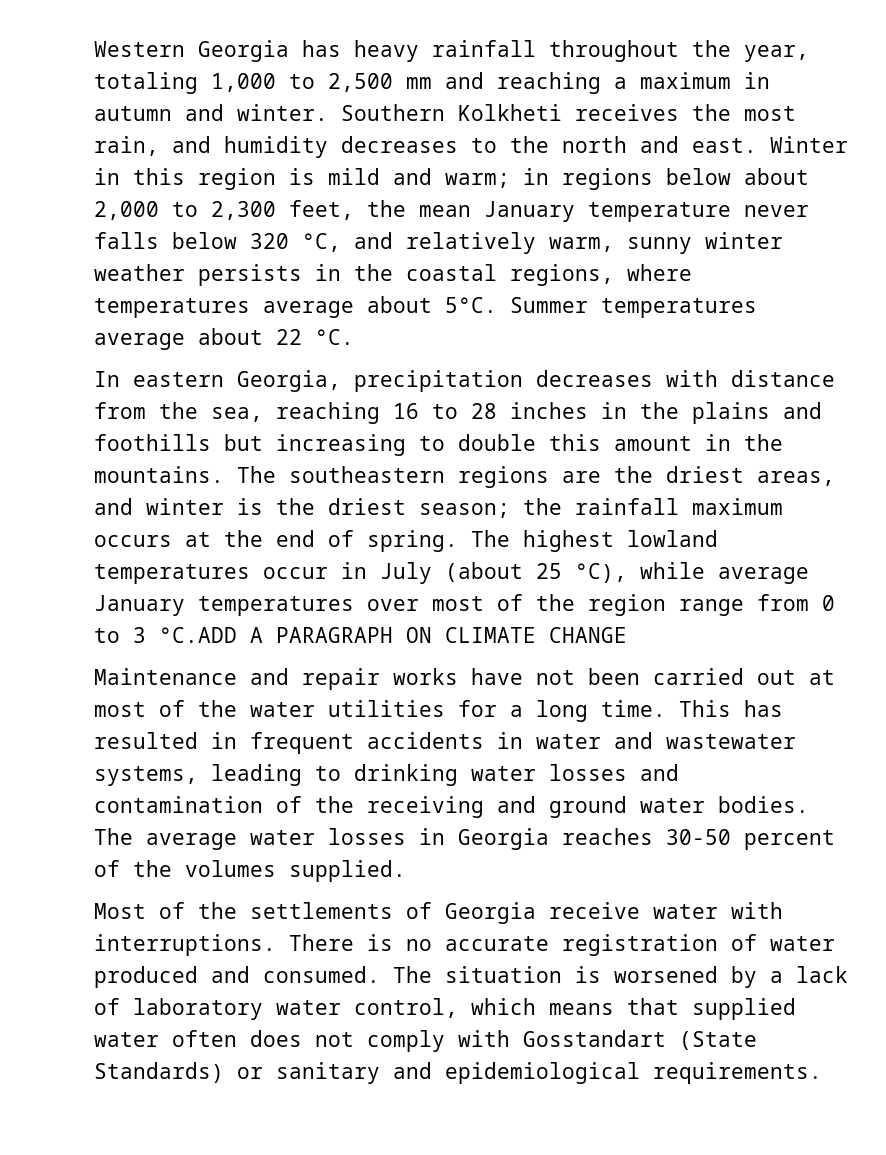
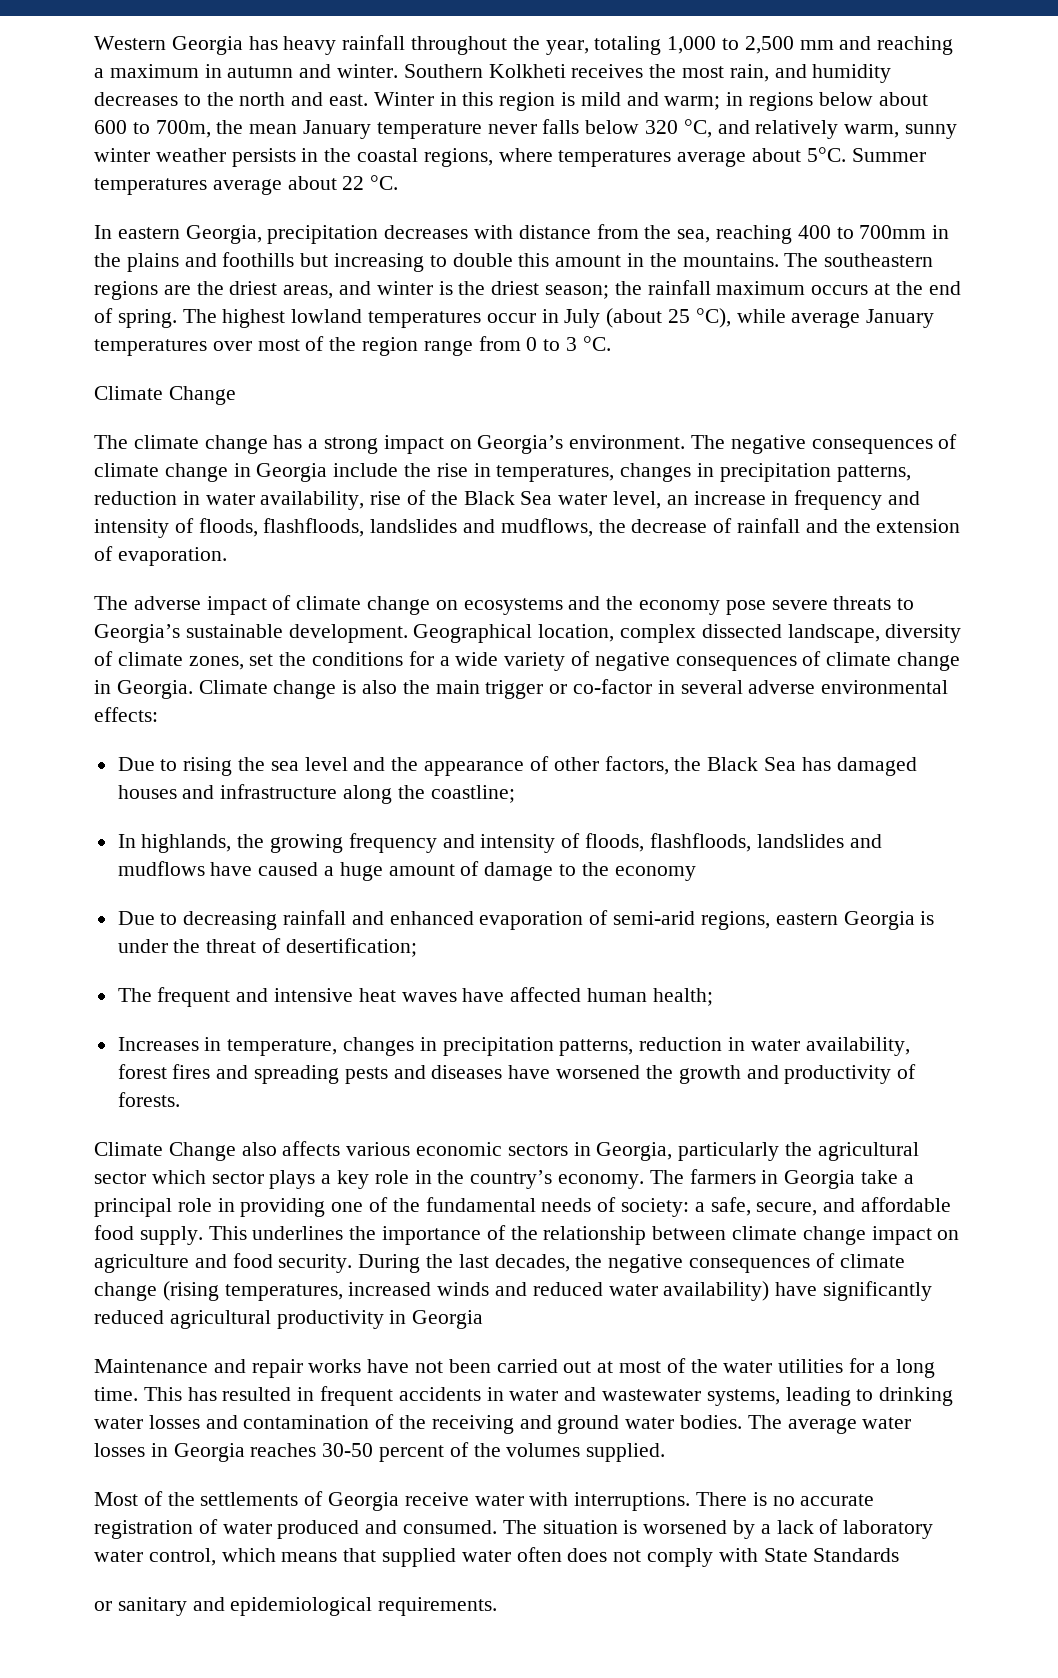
[94,200,354,220] 2,000 to 2,300 feet, -> [94,120,211,138] 600 to 700m,
[393,402,588,419] 16 to 28 inches -> [797,225,927,239] 400 to 700mm
[159,627,627,643] °C.ADD A PARAGRAPH ON CLIMATE CHANGE -> [582,336,611,351] [94,386,236,405] [94,434,958,454] [94,463,911,482] [94,490,921,510] [94,518,961,538] [94,546,227,566] [94,595,915,615] [94,624,962,643] [94,651,961,671] [94,679,949,699] [94,707,158,722] [117,756,917,776] [117,784,515,804] [117,833,882,853] [117,861,696,881] [117,910,935,930] [117,938,417,957] [117,987,713,1007] [117,1037,910,1056] [117,1064,917,1084] [117,1092,180,1107] [94,1141,919,1161] [94,1169,914,1189] [94,1197,952,1217] [94,1225,960,1245] [94,1253,905,1273] [94,1281,933,1301] [94,1310,484,1329] °C. // Climate Change // The climate change has a strong impact on Georgia’s environment. The negative consequences of climate change in Georgia include the rise in temperatures, changes in precipitation patterns, reduction in water availability, rise of the Black Sea water level, an increase in frequency and intensity of floods, flashfloods, landslides and mudflows, the decrease of rainfall and the extension of evaporation. // The adverse impact of climate change on ecosystems and the economy pose severe threats to Georgia’s sustainable development. Geographical location, complex dissected landscape, diversity of climate zones, set the conditions for a wide variety of negative consequences of climate change in Georgia. Climate change is also the main trigger or co-factor in several adverse environmental effects: // Due to rising the sea level and the appearance of other factors, the Black Sea has damaged houses and infrastructure along the coastline; // In highlands, the growing frequency and intensity of floods, flashfloods, landslides and mudflows have caused a huge amount of damage to the economy // Due to decreasing rainfall and enhanced evaporation of semi-arid regions, eastern Georgia is under the threat of desertification; // The frequent and intensive heat waves have affected human health; // Increases in temperature, changes in precipitation patterns, reduction in water availability, forest fires and spreading pests and diseases have worsened the growth and productivity of forests. // Climate Change also affects various economic sectors in Georgia, particularly the agricultural sector which sector plays a key role in the country’s economy. The farmers in Georgia take a principal role in providing one of the fundamental needs of society: a safe, secure, and affordable food supply. This underlines the importance of the relationship between climate change impact on agriculture and food security. During the last decades, the negative consequences of climate change (rising temperatures, increased winds and reduced water availability) have significantly reduced agricultural productivity in Georgia
[523,1030,757,1050] [94,1062,224,1083] Gosstandart (State Standards) -> [763,1548,900,1562] State Standards //

